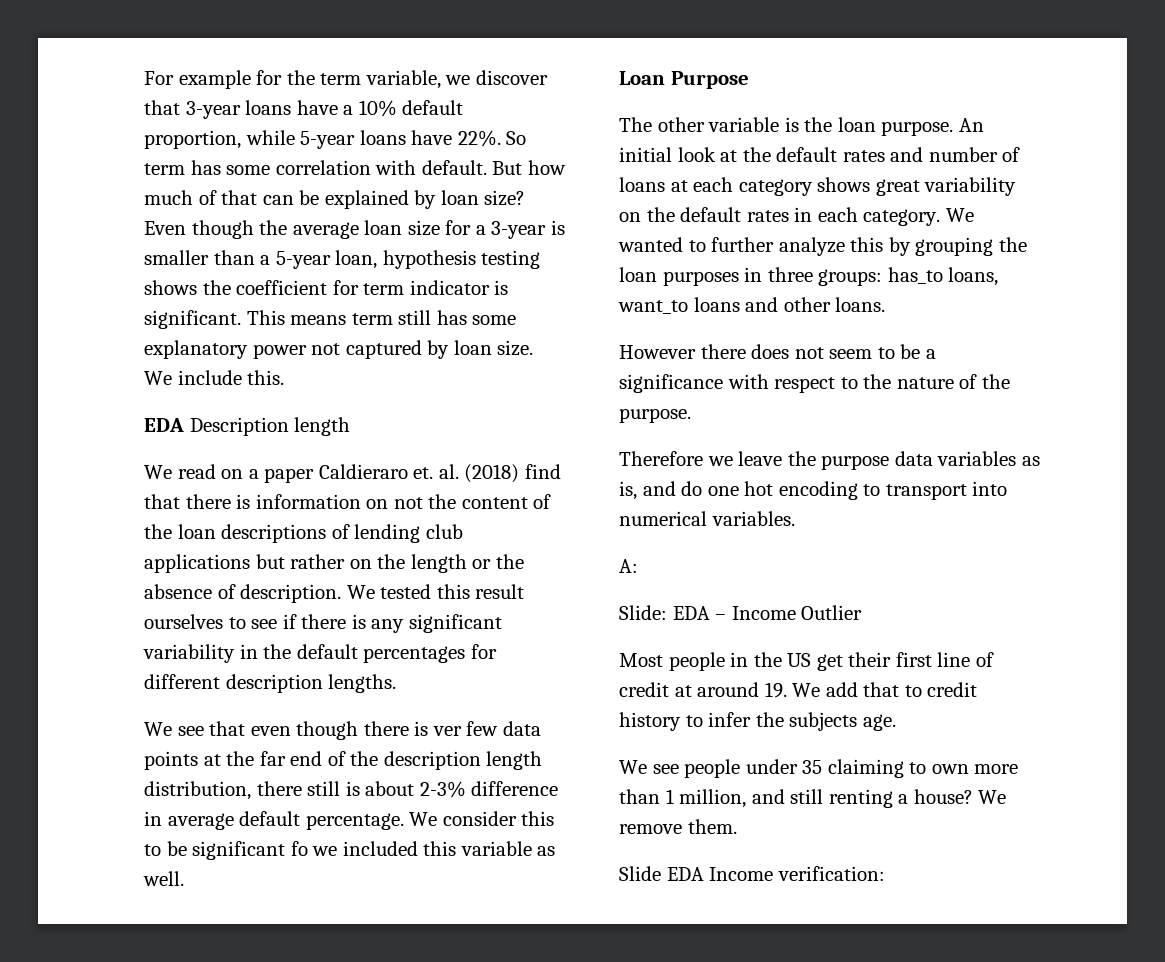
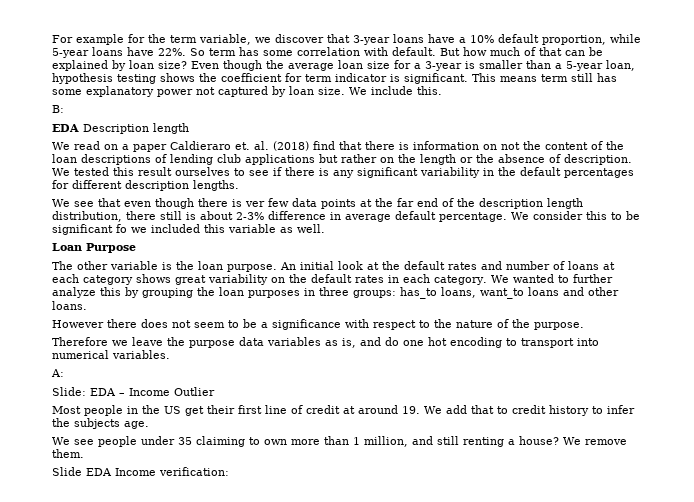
(285, 377) none -> [52,105,64,113] // B:

